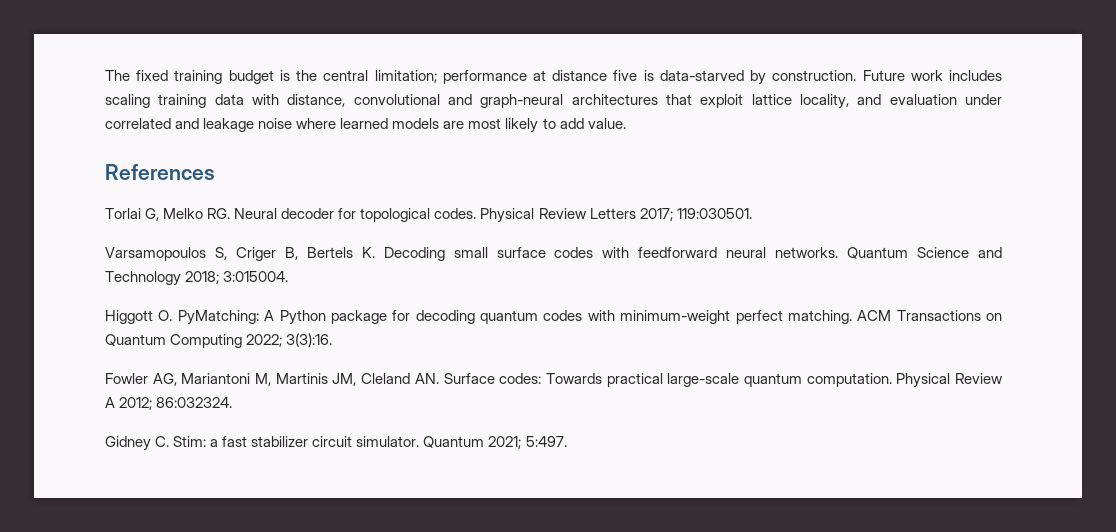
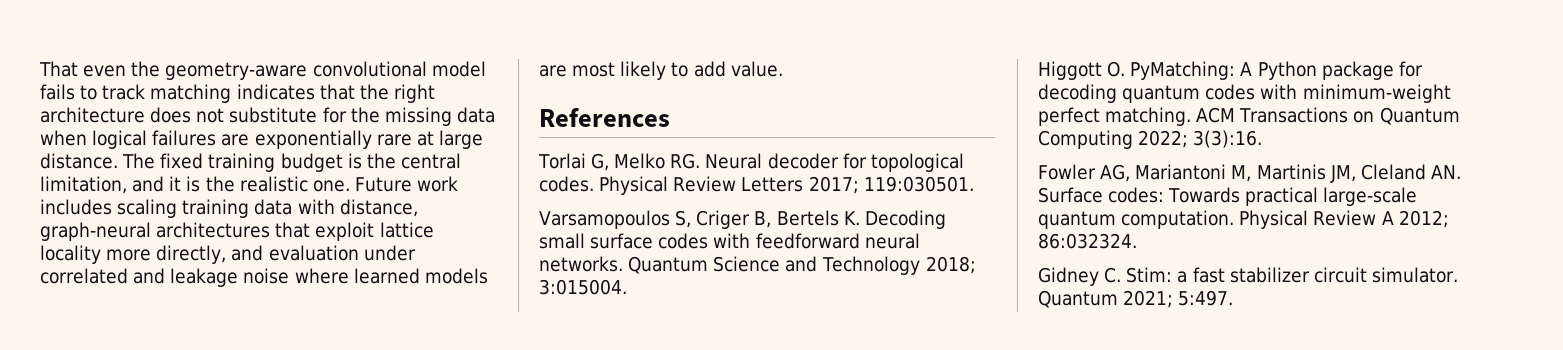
(105, 75) none -> [39,61,486,80] [40,84,435,103] [40,107,495,126] [40,130,483,149] [40,153,118,169] That even the geometry-aware convolutional model fails to track matching indicates that the right architecture does not substitute for the missing data when logical failures are exponentially rare at large distance.
[374,70,857,85] limitation; performance at distance five is data-starved by construction. -> [40,176,350,194] limitation, and it is the realistic one.
[353,94,473,105] convolutional and -> (418, 208) none
[800,94,850,109] locality, -> [40,245,227,264] locality more directly,

